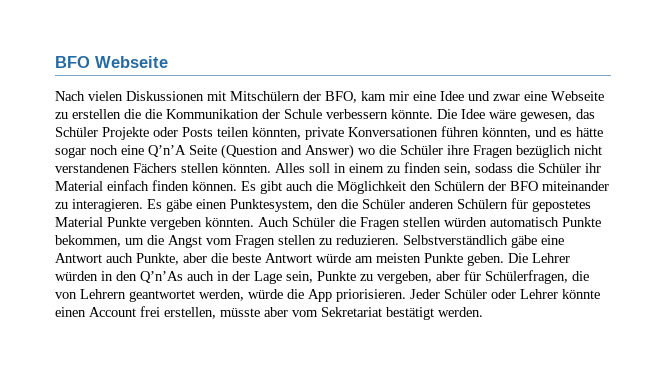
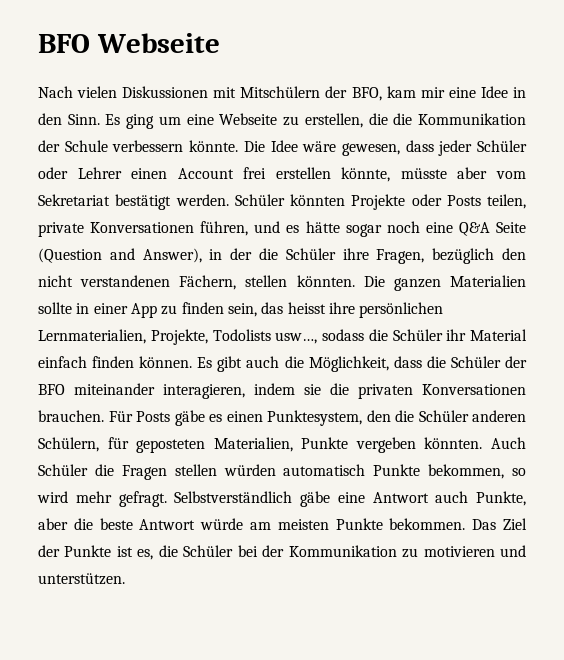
[468,91,520,101] und zwar -> [512,87,526,98] [38,113,181,129] in den Sinn. Es ging um
[72,109,121,119] erstellen -> [304,113,363,128] erstellen,
[576,109,595,119] [55,126,531,140] das Schüler Projekte oder Posts teilen könnten, private Konversationen führen könnten, -> [405,140,527,156] [38,167,526,182] [38,194,526,210] [38,221,249,237] dass jeder Schüler oder Lehrer einen Account frei erstellen könnte, müsste aber vom Sekretariat bestätigt werden. Schüler könnten Projekte oder Posts teilen, private Konversationen führen,
[148,145,186,157] Q’n’A -> [458,222,490,236] Q&A
[305,144,571,159] Answer) wo die Schüler ihre Fragen bezüglich -> [142,248,527,264] Answer), in der die Schüler ihre Fragen, bezüglich den
[133,163,177,173] Fächers -> [179,275,237,290] Fächern,
[275,162,471,175] Alles soll in einem zu finden sein, -> [363,275,526,291] [38,302,444,318] [38,329,318,345] Die ganzen Materialien sollte in einer App zu finden sein, das heisst ihre persönlichen Lernmaterialien, Projekte, Todolists usw…,
[337,181,609,194] [55,199,192,212] Möglichkeit den Schülern der BFO miteinander zu interagieren. Es gäbe -> [308,356,527,372] [38,383,526,399] [38,410,222,426] Möglichkeit, dass die Schüler der BFO miteinander interagieren, indem sie die privaten Konversationen brauchen. Für Posts gäbe es
[457,198,591,212] [55,217,103,227] Schülern für gepostetes Material -> [38,437,293,453] Schülern, für geposteten Materialien,
[125,235,399,248] um die Angst vom Fragen stellen zu reduzieren. -> [512,468,526,476] [37,491,167,507] so wird mehr gefragt.
[467,253,570,266] [55,270,589,284] [55,289,600,302] [55,306,483,320] geben. Die Lehrer würden in den Q’n’As auch in der Lage sein, Punkte zu vergeben, aber für Schülerfragen, die von Lehrern geantwortet werden, würde die App priorisieren. Jeder Schüler oder Lehrer könnte einen Account frei erstellen, müsste aber vom Sekretariat bestätigt werden. -> [389,518,528,530] [38,545,526,560] [38,573,125,585] bekommen. Das Ziel der Punkte ist es, die Schüler bei der Kommunikation zu motivieren und unterstützen.

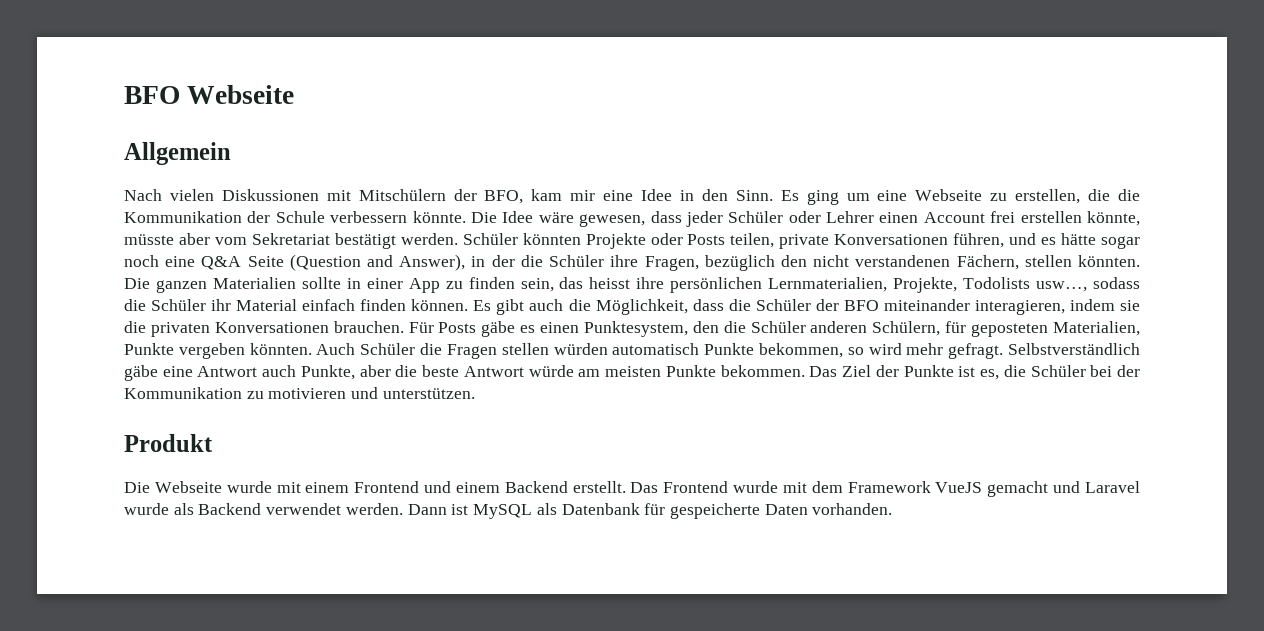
(220, 43) none -> [124,142,231,165] // Allgemein
(125, 579) none -> [124,434,213,452] [124,481,1141,497] [124,503,893,519] // Produkt // Die Webseite wurde mit einem Frontend und einem Backend erstellt. Das Frontend wurde mit dem Framework VueJS gemacht und Laravel wurde als Backend verwendet werden. Dann ist MySQL als Datenbank für gespeicherte Daten vorhanden.

